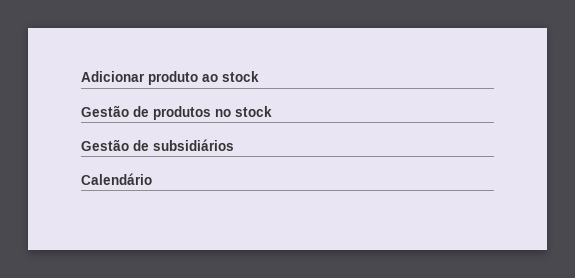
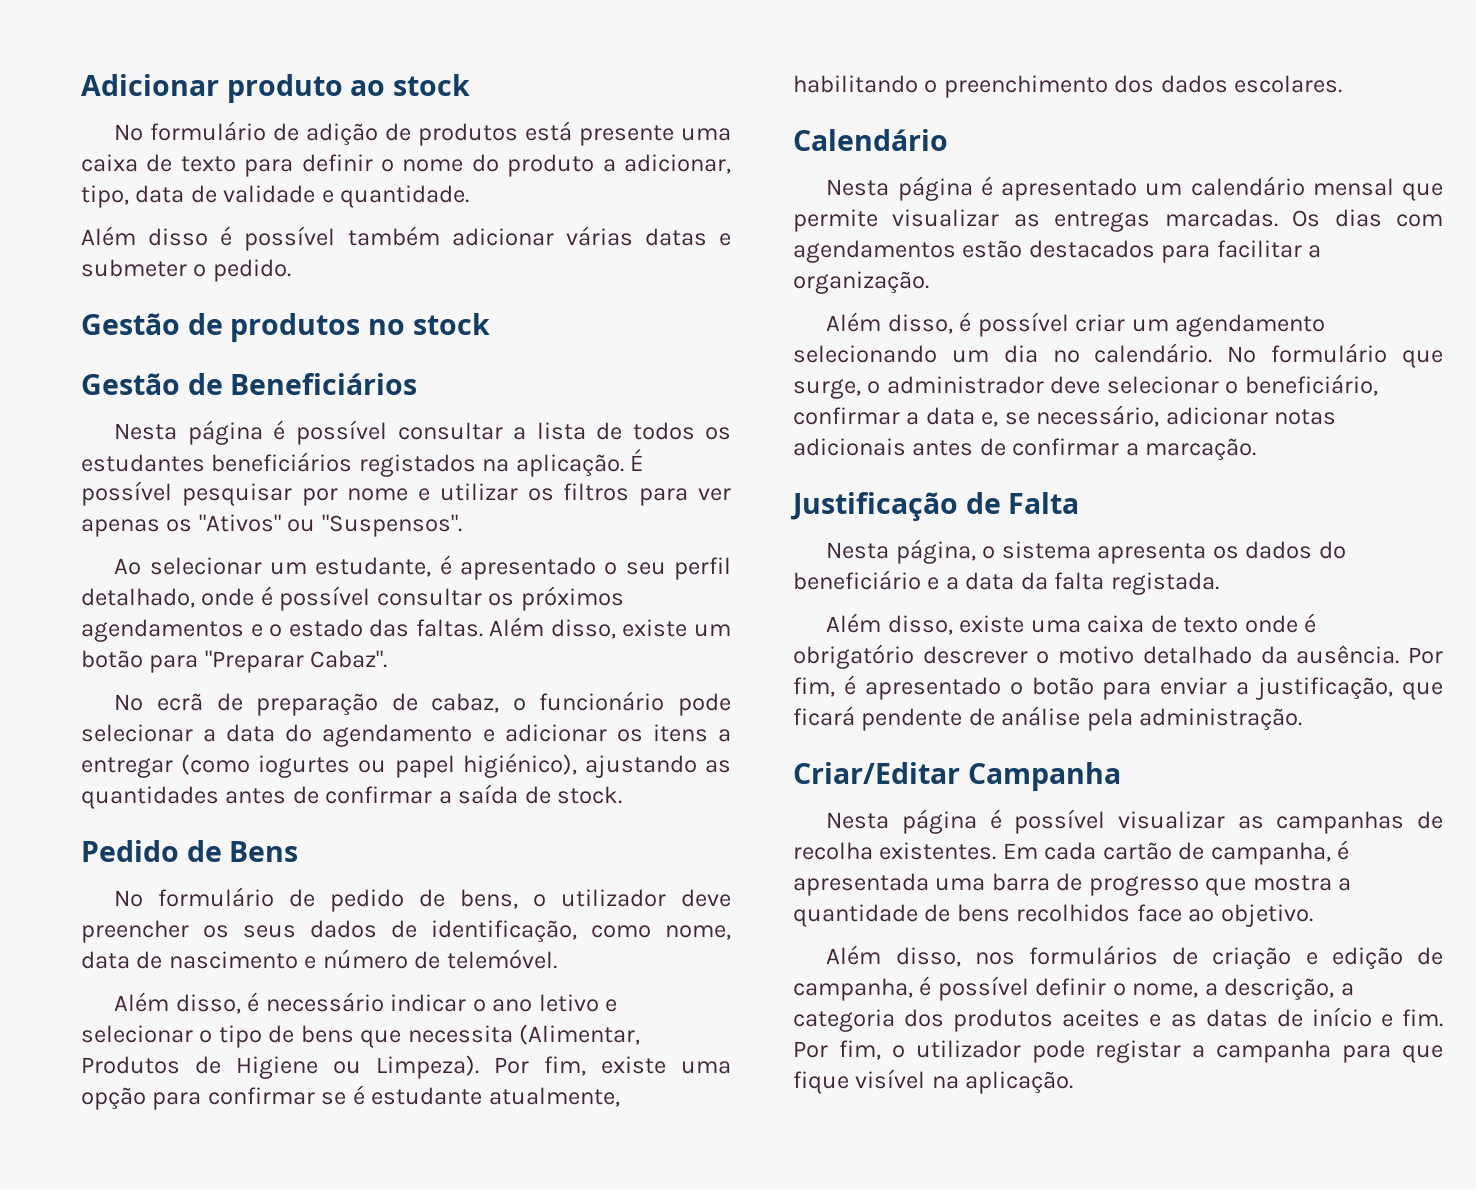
(259, 76) none -> [114,121,731,146] [81,154,731,177] [81,185,470,208] [81,226,731,251] [81,259,291,282] // No formulário de adição de produtos está presente uma caixa de texto para definir o nome do produto a adicionar, tipo, data de validade e quantidade. // Além disso é possível também adicionar várias datas e submeter o pedido.
[153,139,234,151] [81,173,152,185] subsidiários // Calendário -> [230,373,418,395] [114,420,731,445] [81,449,644,477] [81,481,731,506] [81,514,462,537] [114,555,731,580] [81,586,624,611] [81,617,731,642] [81,650,388,673] [114,691,731,716] [81,724,731,747] [81,753,731,778] [81,784,623,809] [81,840,299,862] [114,887,731,912] [81,920,731,943] [81,949,557,969] [114,992,618,1014] [81,1024,641,1048] [81,1055,731,1079] [81,1085,620,1110] [793,75,1343,98] [793,129,948,151] [826,176,1443,201] [793,209,1443,232] [793,240,1322,263] [793,271,929,294] [826,312,1326,337] [793,343,1443,368] [793,374,1378,399] [793,405,1337,427] [793,438,1257,461] [790,492,1080,521] [826,539,1346,564] [793,570,1219,595] [826,613,1317,635] [793,644,1443,669] [793,675,1443,700] [793,706,1303,731] [793,762,1121,791] [826,809,1443,834] [793,840,1350,865] [793,873,1352,896] [793,904,1313,927] [826,945,1443,970] [793,976,1354,1001] [793,1007,1443,1032] [793,1040,1443,1063] [793,1069,1074,1094] Beneficiários // Nesta página é possível consultar a lista de todos os estudantes beneficiários registados na aplicação. É possível pesquisar por nome e utilizar os filtros para ver apenas os "Ativos" ou "Suspensos". // Ao selecionar um estudante, é apresentado o seu perfil detalhado, onde é possível consultar os próximos agendamentos e o estado das faltas. Além disso, existe um botão para "Preparar Cabaz". // No ecrã de preparação de cabaz, o funcionário pode selecionar a data do agendamento e adicionar os itens a entregar (como iogurtes ou papel higiénico), ajustando as quantidades antes de confirmar a saída de stock. // Pedido de Bens // No formulário de pedido de bens, o utilizador deve preencher os seus dados de identificação, como nome, data de nascimento e número de telemóvel. // Além disso, é necessário indicar o ano letivo e selecionar o tipo de bens que necessita (Alimentar, Produtos de Higiene ou Limpeza). Por fim, existe uma opção para confirmar se é estudante atualmente, habilitando o preenchimento dos dados escolares. // Calendário // Nesta página é apresentado um calendário mensal que permite visualizar as entregas marcadas. Os dias com agendamentos estão destacados para facilitar a organização. // Além disso, é possível criar um agendamento selecionando um dia no calendário. No formulário que surge, o administrador deve selecionar o beneficiário, confirmar a data e, se necessário, adicionar notas adicionais antes de confirmar a marcação. // Justificação de Falta // Nesta página, o sistema apresenta os dados do beneficiário e a data da falta registada. // Além disso, existe uma caixa de texto onde é obrigatório descrever o motivo detalhado da ausência. Por fim, é apresentado o botão para enviar a justificação, que ficará pendente de análise pela administração. // Criar/Editar Campanha // Nesta página é possível visualizar as campanhas de recolha existentes. Em cada cartão de campanha, é apresentada uma barra de progresso que mostra a quantidade de bens recolhidos face ao objetivo. // Além disso, nos formulários de criação e edição de campanha, é possível definir o nome, a descrição, a categoria dos produtos aceites e as datas de início e fim. Por fim, o utilizador pode registar a campanha para que fique visível na aplicação.

